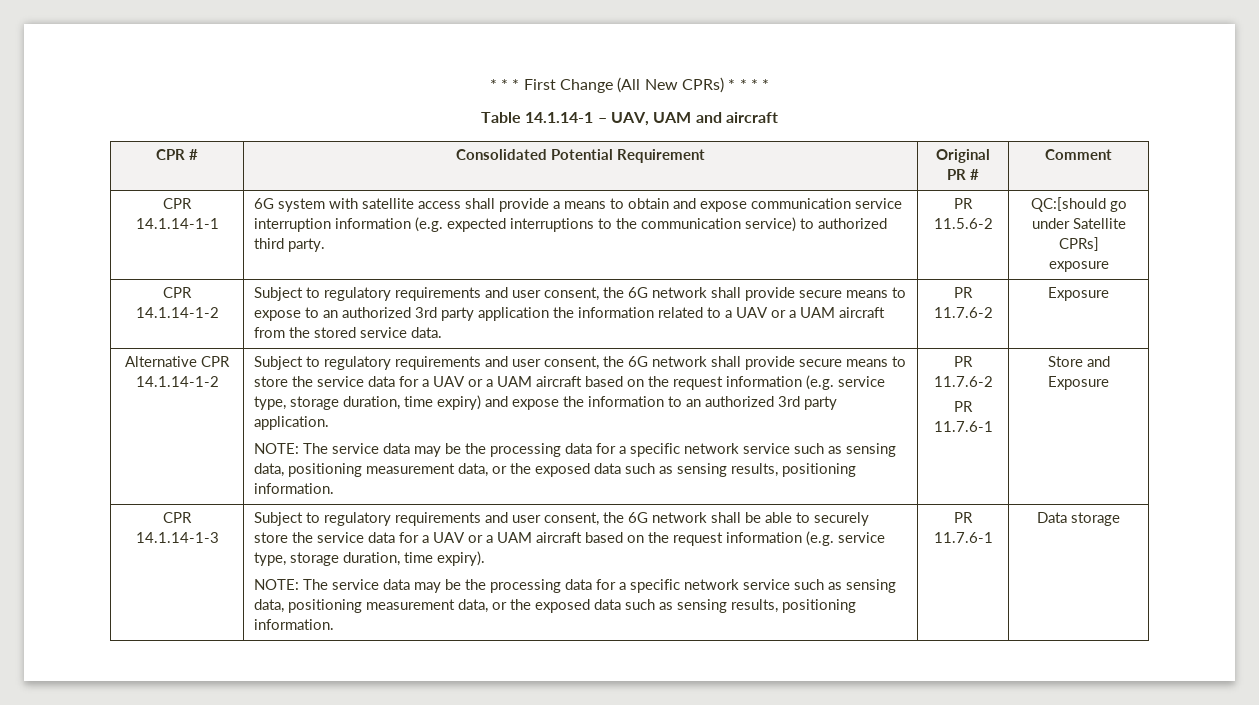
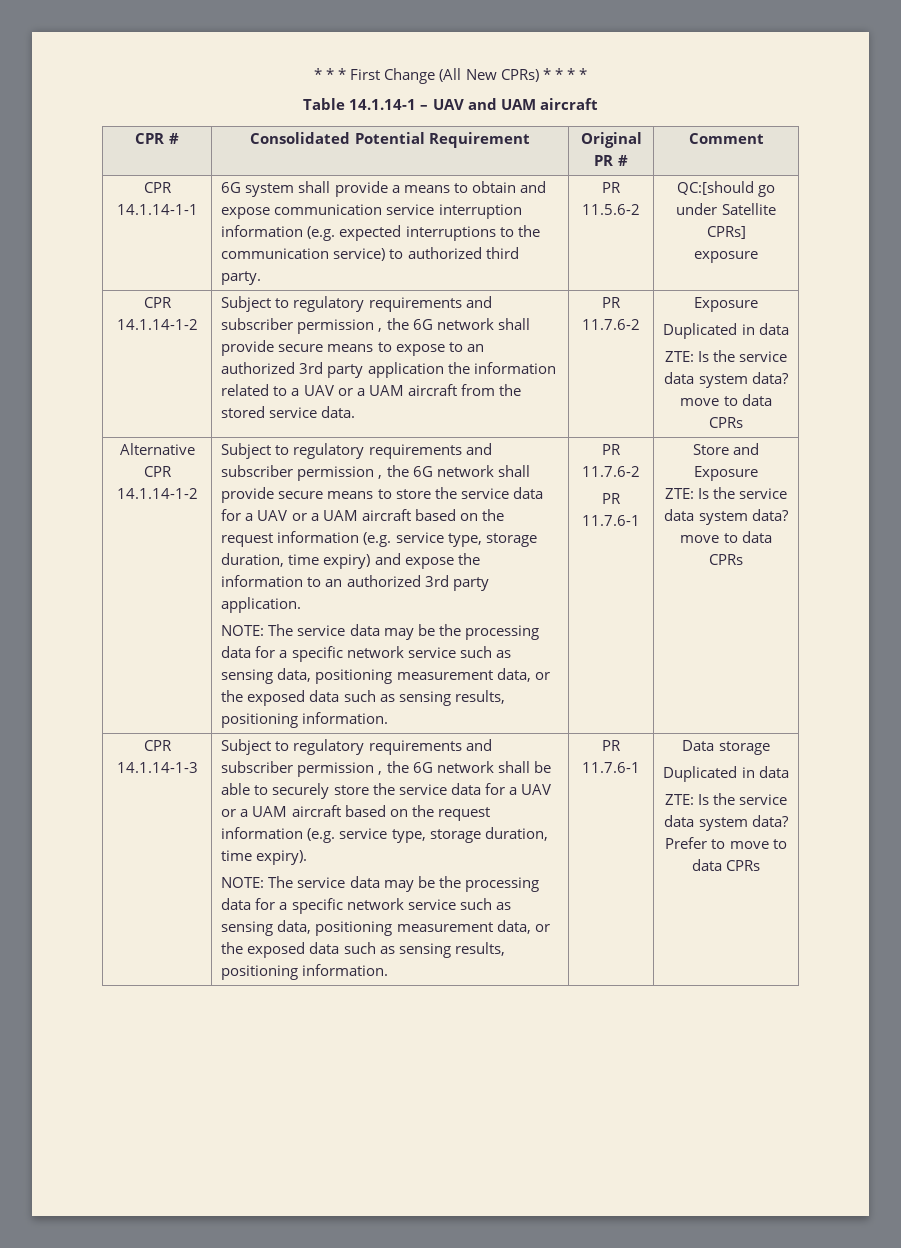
[611,112,722,126] UAV, UAM and -> [432,98,536,110] UAV and UAM
[329,198,462,209] with satellite access -> (295, 190) none
[512,287,600,301] user consent, -> [221,318,383,334] subscriber permission ,
(1109, 294) none -> [663,323,789,339] [664,350,788,362] [664,372,789,388] [680,394,772,406] [709,417,743,428] // Duplicated in data // ZTE: Is the service data system data? move to data CPRs
[512,356,600,370] user consent, -> [221,465,383,481] subscriber permission ,
(1109, 383) none -> [664,487,788,499] [664,509,789,525] [680,531,772,543] [709,554,743,565] // ZTE: Is the service data system data? move to data CPRs
[512,512,600,526] user consent, -> [221,761,383,777] subscriber permission ,
(1120, 519) none -> [663,766,789,782] [664,793,788,805] [664,815,789,831] [665,837,787,849] [691,859,761,871] // Duplicated in data // ZTE: Is the service data system data? Prefer to move to data CPRs

